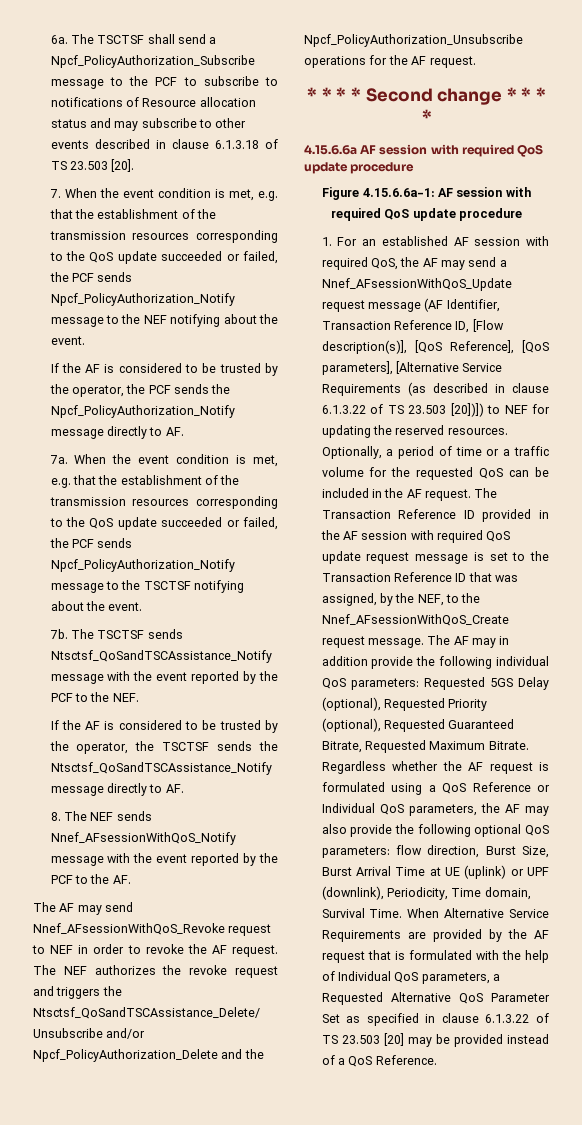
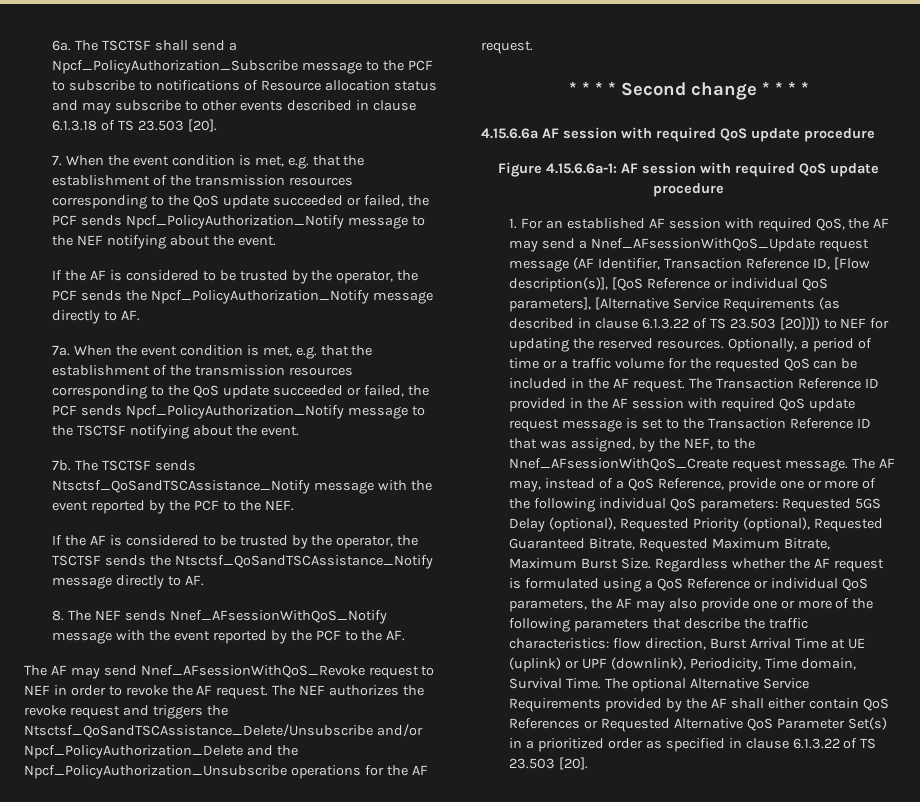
[449,340,549,354] Reference], [QoS -> [647,278,828,291] Reference or individual QoS
[472,636,510,648] [321,656,414,669] may in addition provide -> [509,478,877,492] may, instead of a QoS Reference, provide one or more of
[488,741,529,750] Bitrate. -> [783,538,830,550] [509,558,652,569] Bitrate, Maximum Burst Size.
[321,803,375,813] Individual -> [770,578,838,589] individual
[394,824,549,837] [321,846,390,858] the following optional QoS parameters: -> [752,598,874,609] [509,618,808,632] [509,638,610,649] one or more of the following parameters that describe the traffic characteristics:
[522,846,549,858] [321,867,352,876] Size, Burst -> (748, 643) none
[407,908,440,918] When -> [605,678,687,692] The optional
[407,932,426,939] are -> (602, 705) none
[321,950,549,963] [321,971,501,984] [321,992,550,1005] [321,1014,340,1023] request that is formulated with the help of Individual QoS parameters, a Requested Alternative QoS Parameter Set -> [730,698,889,711] [509,717,887,732] [509,738,644,752] shall either contain QoS References or Requested Alternative QoS Parameter Set(s) in a prioritized order
[383,1033,549,1047] [321,1055,437,1067] [20] may be provided instead of a QoS Reference. -> [559,757,589,770] [20].

